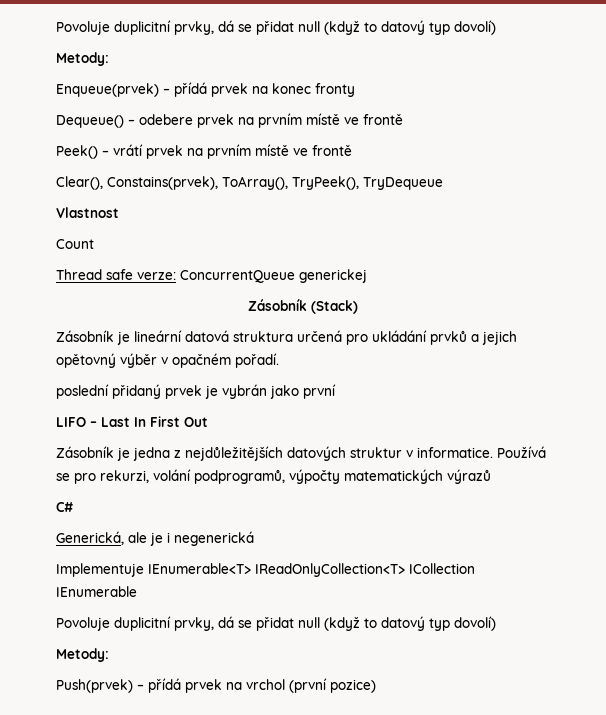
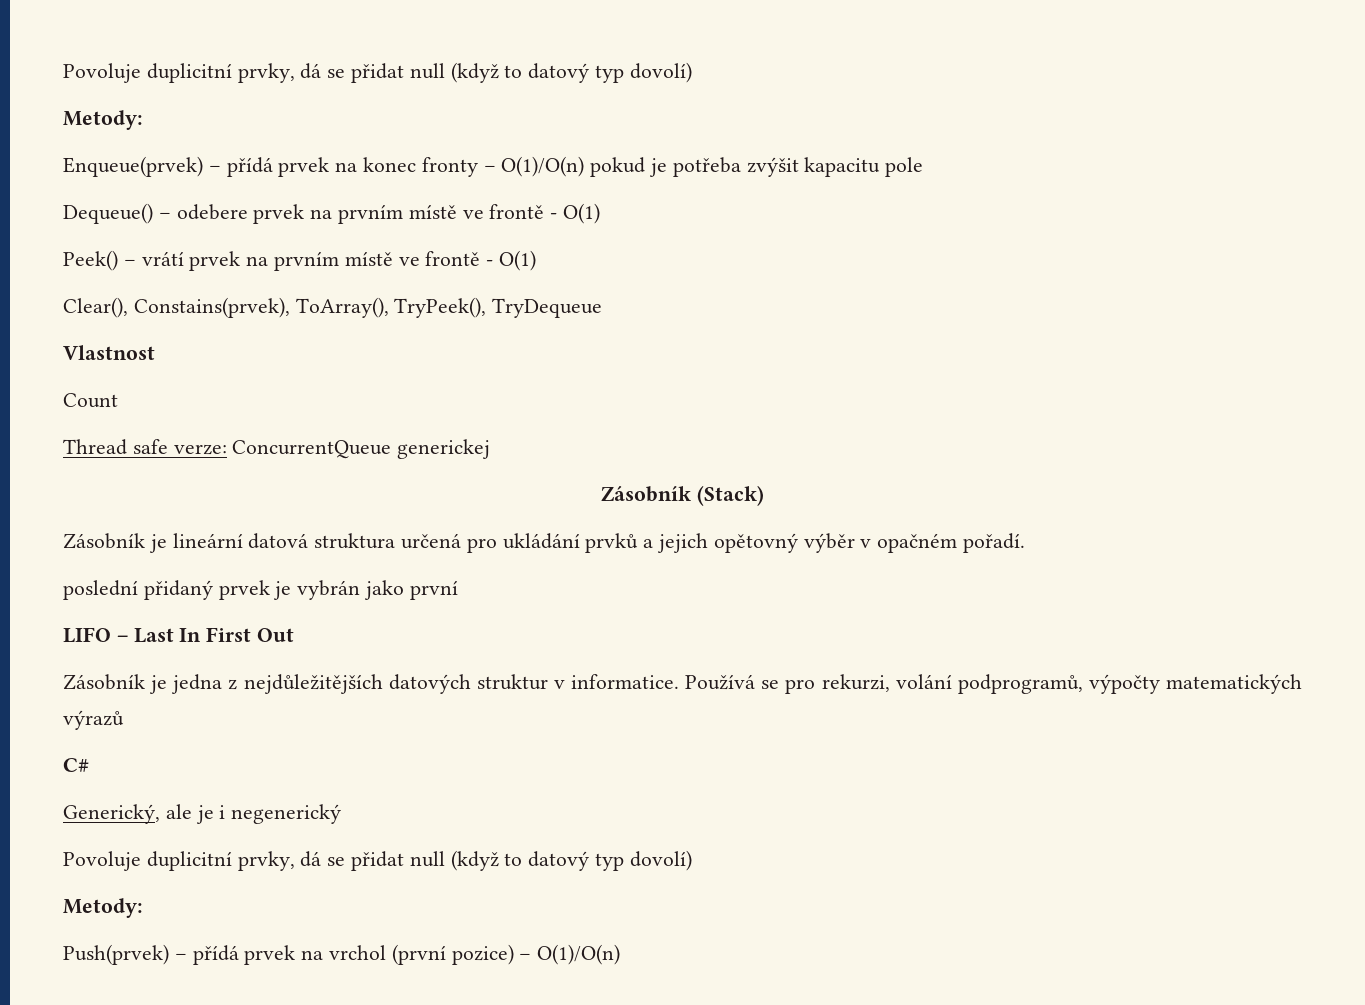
(355, 90) none -> [483,156,924,177] – O(1)/O(n) pokud je potřeba zvýšit kapacitu pole
(403, 119) none -> [550,203,601,224] - O(1)
(352, 150) none -> [486,250,537,271] - O(1)
[56,531,124,545] Generická, -> [63,804,160,824] Generický,
[174,531,254,546] [56,563,475,577] [56,586,137,597] negenerická // Implementuje IEnumerable<T> IReadOnlyCollection<T> ICollection IEnumerable -> [231,804,342,824] negenerický
(376, 686) none -> [519,944,621,965] – O(1)/O(n)

